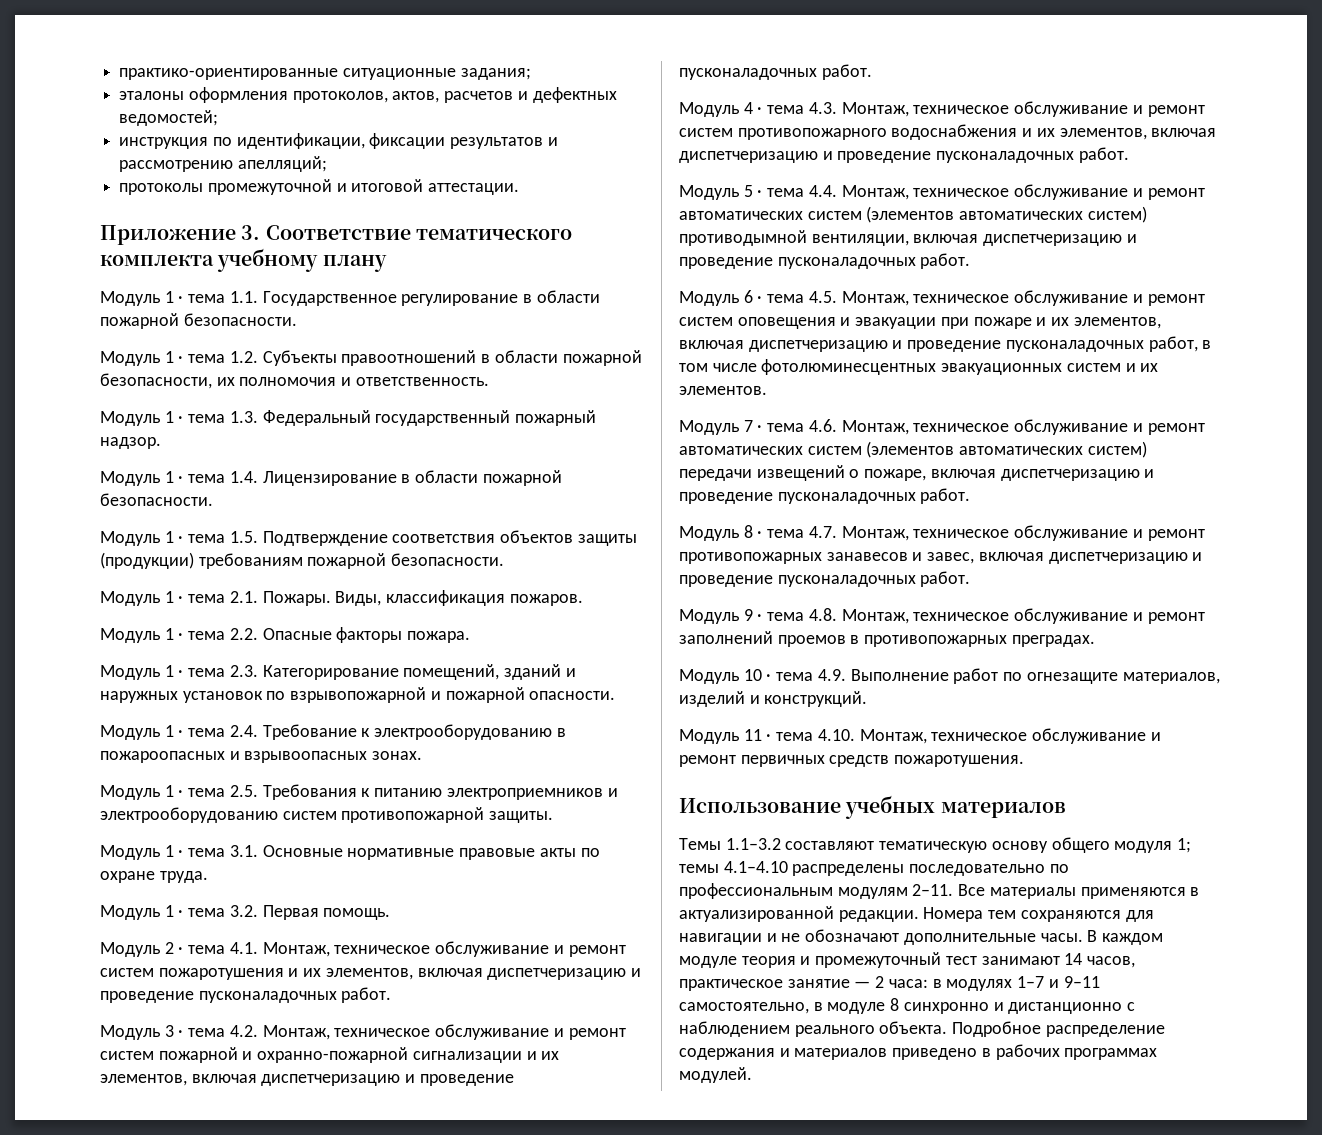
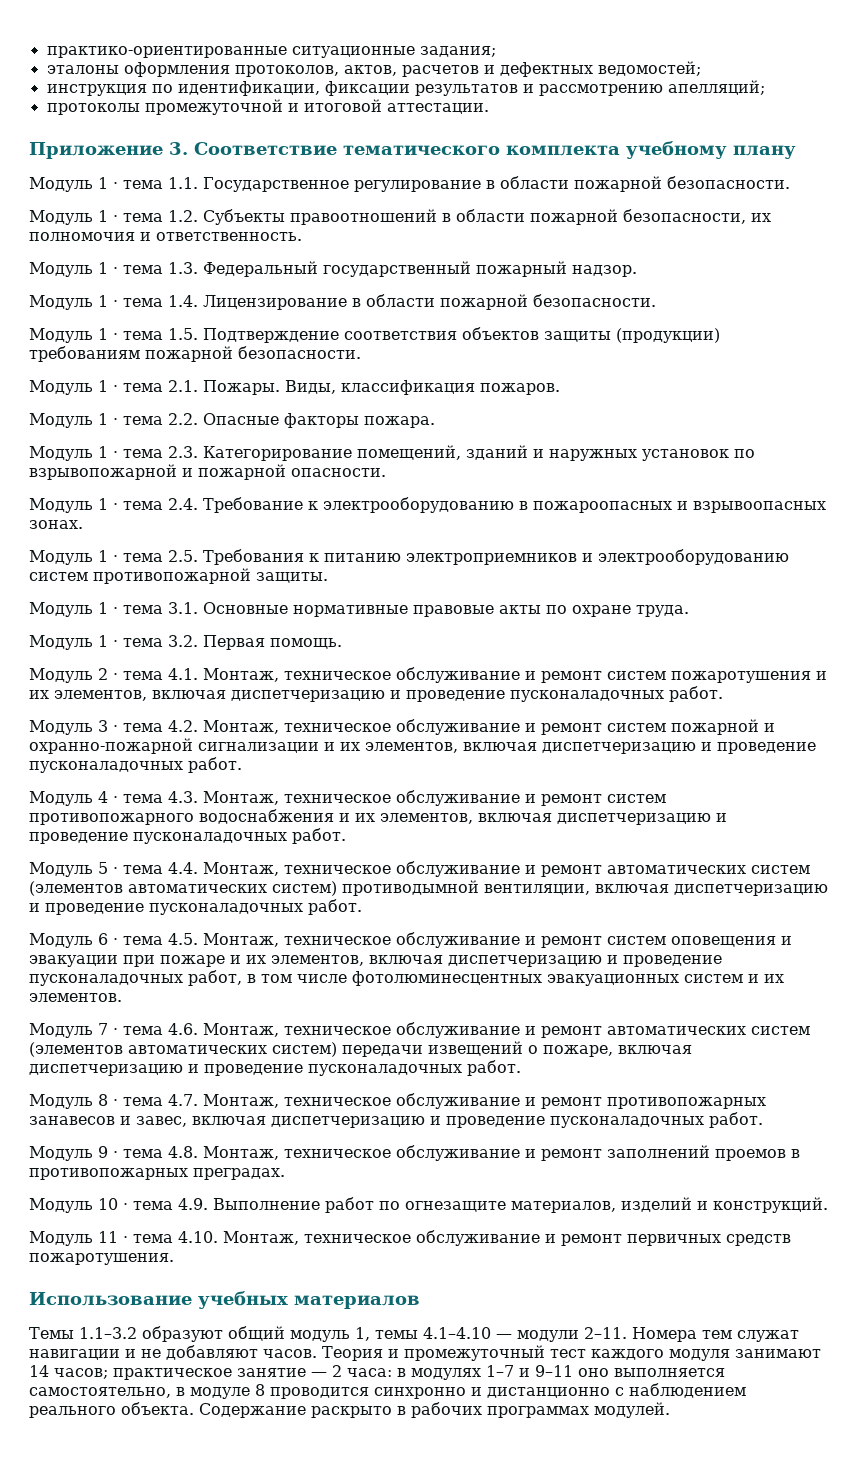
[785,837,1192,853] [679,861,1069,876] [679,883,1200,899] [679,906,1154,922] [679,929,1164,945] [679,956,796,968] составляют тематическую основу общего модуля 1; темы 4.1–4.10 распределены последовательно по профессиональным модулям 2–11. Все материалы применяются в актуализированной редакции. Номера тем сохраняются для навигации и не обозначают дополнительные часы. В каждом модуле теория -> [142,1326,799,1342] [29,1345,383,1361] образуют общий модуль 1, темы 4.1–4.10 — модули 2–11. Номера тем служат навигации и не добавляют часов. Теория
(977, 960) none -> [591,1349,730,1361] каждого модуля
[1087,956,1136,968] часов, -> [54,1368,108,1379] часов;
(1100, 982) none -> [578,1368,725,1377] оно выполняется
(900, 1004) none -> [270,1387,369,1399] проводится
[952,1021,1165,1037] [679,1048,978,1060] Подробное распределение содержания и материалов приведено -> [199,1403,392,1418] Содержание раскрыто

